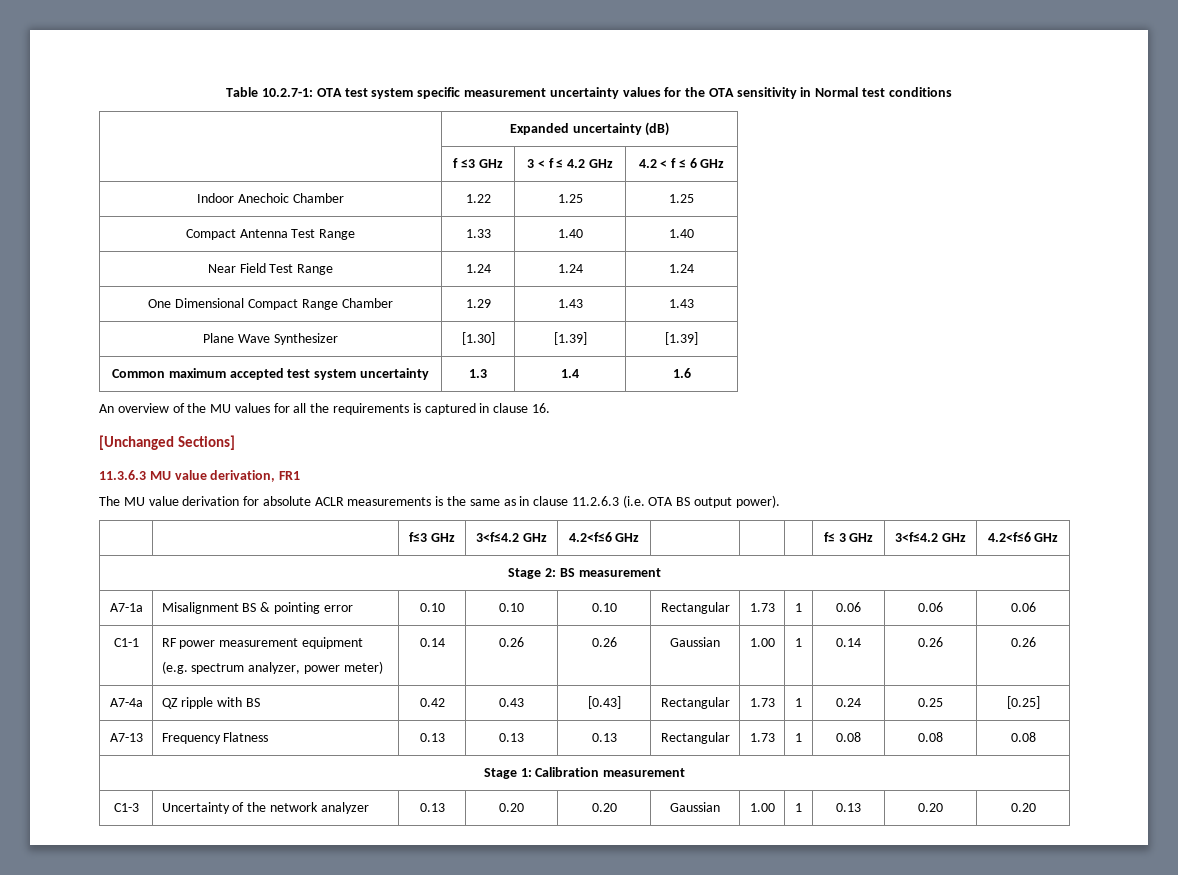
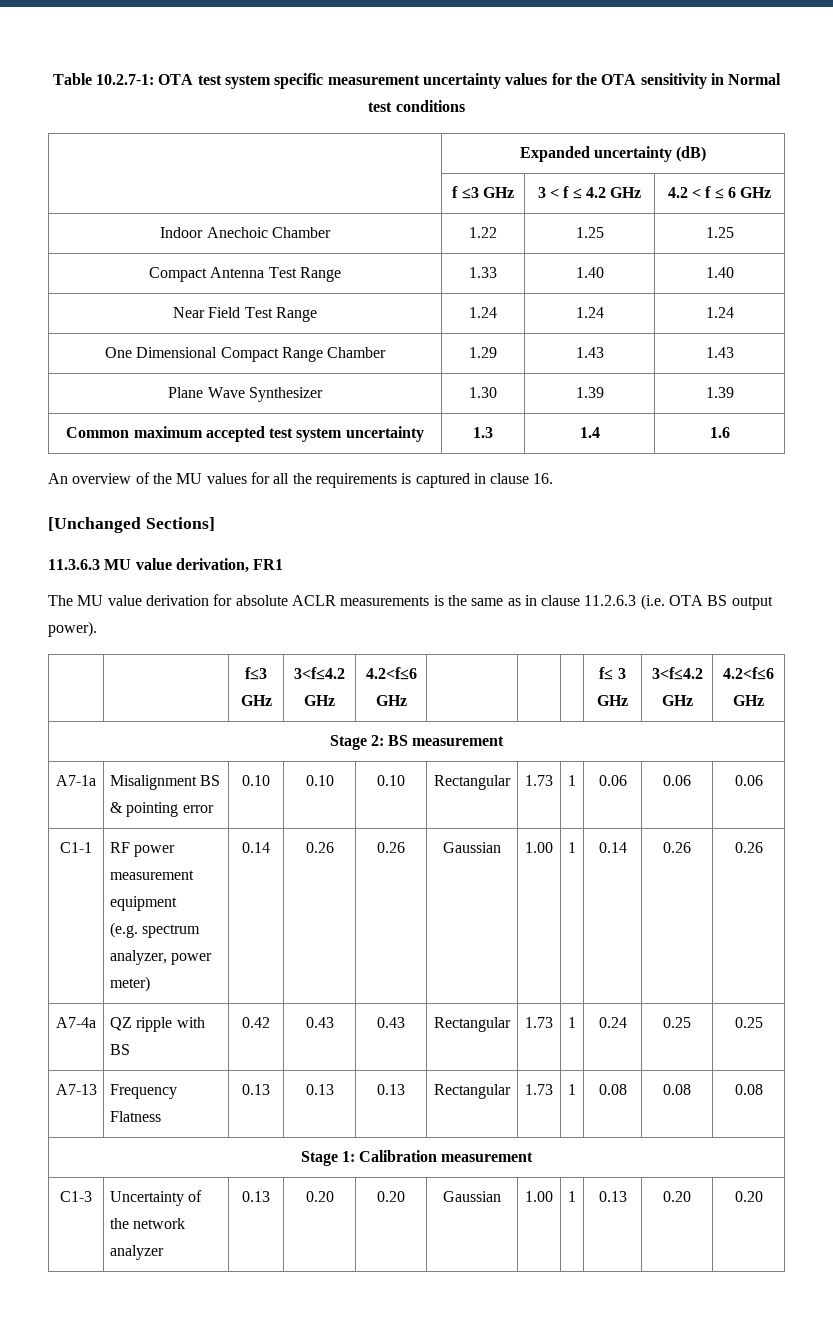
[461,332,495,345] [553,332,587,345] [665,332,698,345] [1.30] | [1.39] | [1.39] -> [469,387,497,398] [575,387,604,398] [705,387,734,398] 1.30 | 1.39 | 1.39
[587,696,621,709] [0.43] -> [377,1017,405,1028] 0.43
[1006,696,1040,709] [0.25] -> [734,1017,763,1028] 0.25

